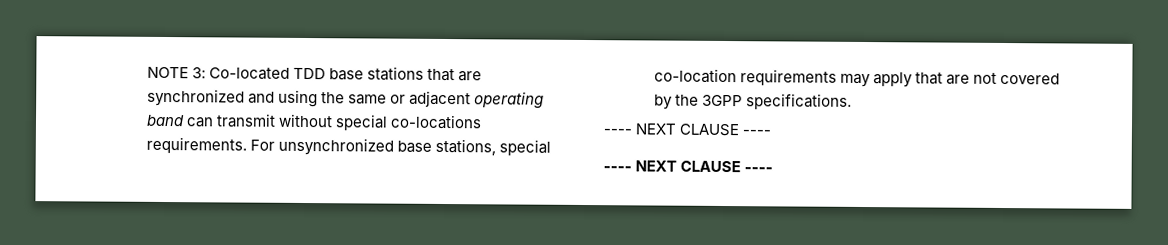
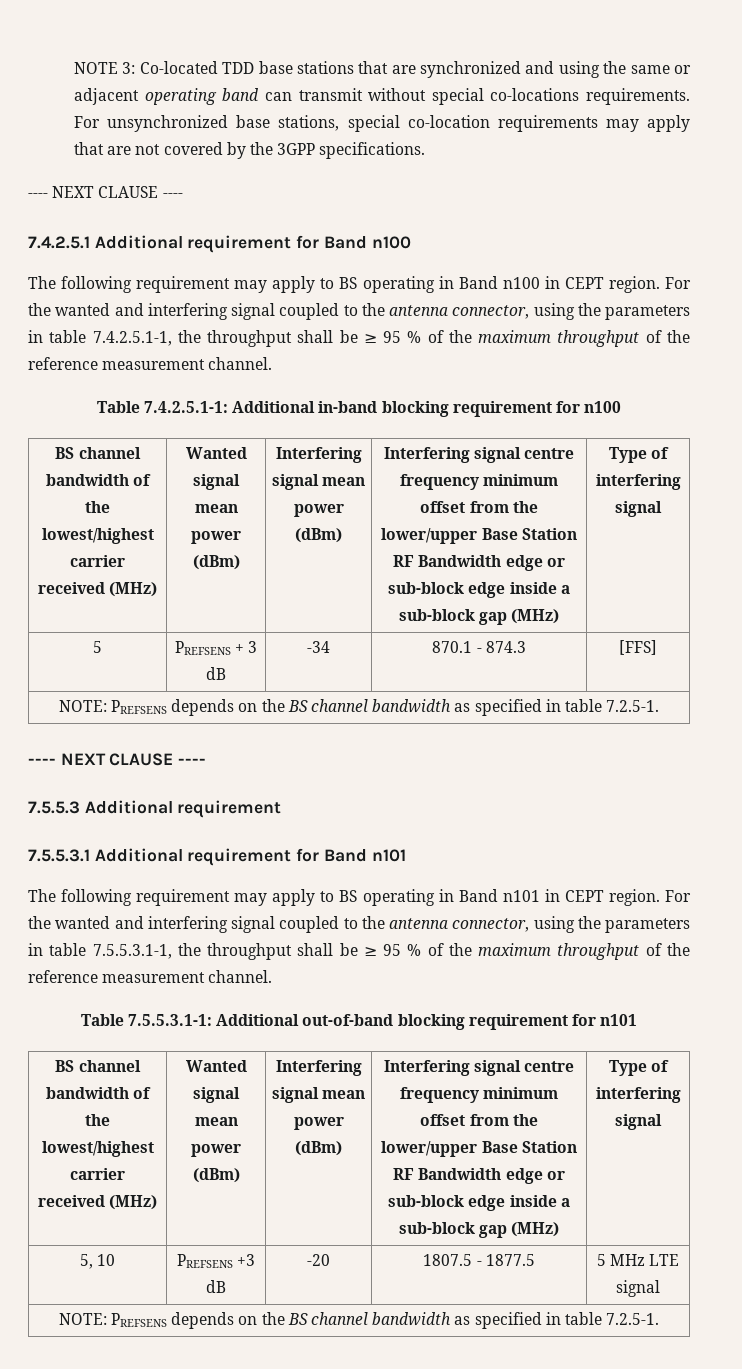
[603,160,774,173] ---- NEXT CLAUSE ---- -> [28,235,411,253] [28,276,691,293] [28,303,690,320] [28,330,690,347] [28,357,273,370] [96,401,622,417] [55,447,141,459] [45,474,152,486] [85,501,110,513] [41,528,154,544] [70,555,125,567] [37,582,158,597] [185,447,247,459] [193,474,240,490] [194,504,238,513] [191,531,241,544] [192,555,240,570] [275,447,362,463] [271,474,366,490] [293,504,344,517] [295,528,342,543] [383,447,575,463] [399,474,559,490] [420,501,538,513] [381,528,577,544] [393,555,565,571] [388,582,570,598] [398,609,560,625] [608,447,670,463] [595,474,681,490] [615,501,663,517] [93,641,102,653] [174,641,258,655] [206,667,226,680] [307,641,330,653] [432,641,526,653] [619,640,658,655] [58,699,660,716] [28,753,207,766] [28,800,282,818] [28,848,406,866] [28,889,691,906] [28,916,690,933] [28,943,690,960] [28,970,273,983] [80,1014,638,1030] [55,1060,141,1072] [45,1087,152,1099] [85,1114,110,1126] [41,1141,154,1157] [70,1168,125,1180] [37,1195,158,1210] [185,1060,247,1072] [193,1087,240,1103] [194,1117,238,1126] [191,1144,241,1157] [192,1168,240,1183] [275,1060,362,1076] [271,1087,366,1103] [293,1117,344,1130] [295,1141,342,1156] [383,1060,575,1076] [399,1087,559,1103] [420,1114,538,1126] [381,1141,577,1157] [393,1168,565,1184] [388,1195,570,1211] [398,1222,560,1238] [608,1060,670,1076] [595,1087,681,1103] [615,1114,663,1130] [79,1254,116,1269] [176,1254,256,1268] [206,1280,226,1293] [307,1254,330,1266] [423,1254,535,1266] [596,1254,680,1266] [616,1280,661,1297] [58,1312,660,1329] 7.4.2.5.1 Additional requirement for Band n100 // The following requirement may apply to BS operating in Band n100 in CEPT region. For the wanted and interfering signal coupled to the antenna connector, using the parameters in table 7.4.2.5.1-1, the throughput shall be ≥ 95 % of the maximum throughput of the reference measurement channel. // Table 7.4.2.5.1-1: Additional in-band blocking requirement for n100 // BS channel bandwidth of the lowest/highest carrier received (MHz) | Wanted signal mean power (dBm) | Interfering signal mean power (dBm) | Interfering signal centre frequency minimum offset from the lower/upper Base Station RF Bandwidth edge or sub-block edge inside a sub-block gap (MHz) | Type of interfering signal // 5 | PREFSENS + 3 dB | -34 | 870.1 - 874.3 | [FFS] // NOTE: PREFSENS depends on the BS channel bandwidth as specified in table 7.2.5-1. // ---- NEXT CLAUSE ---- // 7.5.5.3 Additional requirement // 7.5.5.3.1 Additional requirement for Band n101 // The following requirement may apply to BS operating in Band n101 in CEPT region. For the wanted and interfering signal coupled to the antenna connector, using the parameters in table 7.5.5.3.1-1, the throughput shall be ≥ 95 % of the maximum throughput of the reference measurement channel. // Table 7.5.5.3.1-1: Additional out-of-band blocking requirement for n101 // BS channel bandwidth of the lowest/highest carrier received (MHz) | Wanted signal mean power (dBm) | Interfering signal mean power (dBm) | Interfering signal centre frequency minimum offset from the lower/upper Base Station RF Bandwidth edge or sub-block edge inside a sub-block gap (MHz) | Type of interfering signal // 5, 10 | PREFSENS +3 dB | -20 | 1807.5 - 1877.5 | 5 MHz LTE signal // NOTE: PREFSENS depends on the BS channel bandwidth as specified in table 7.2.5-1.

